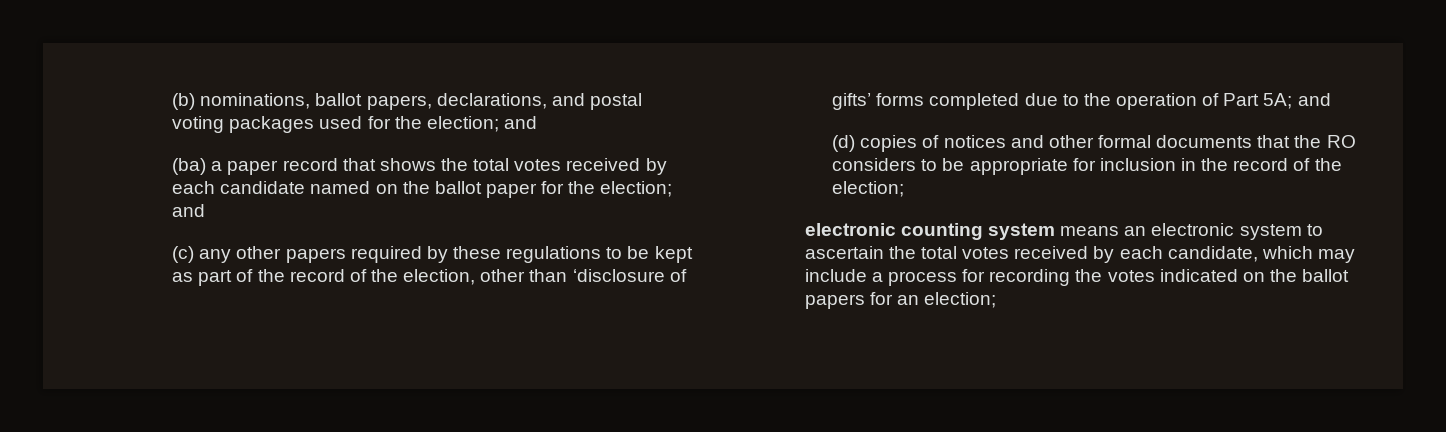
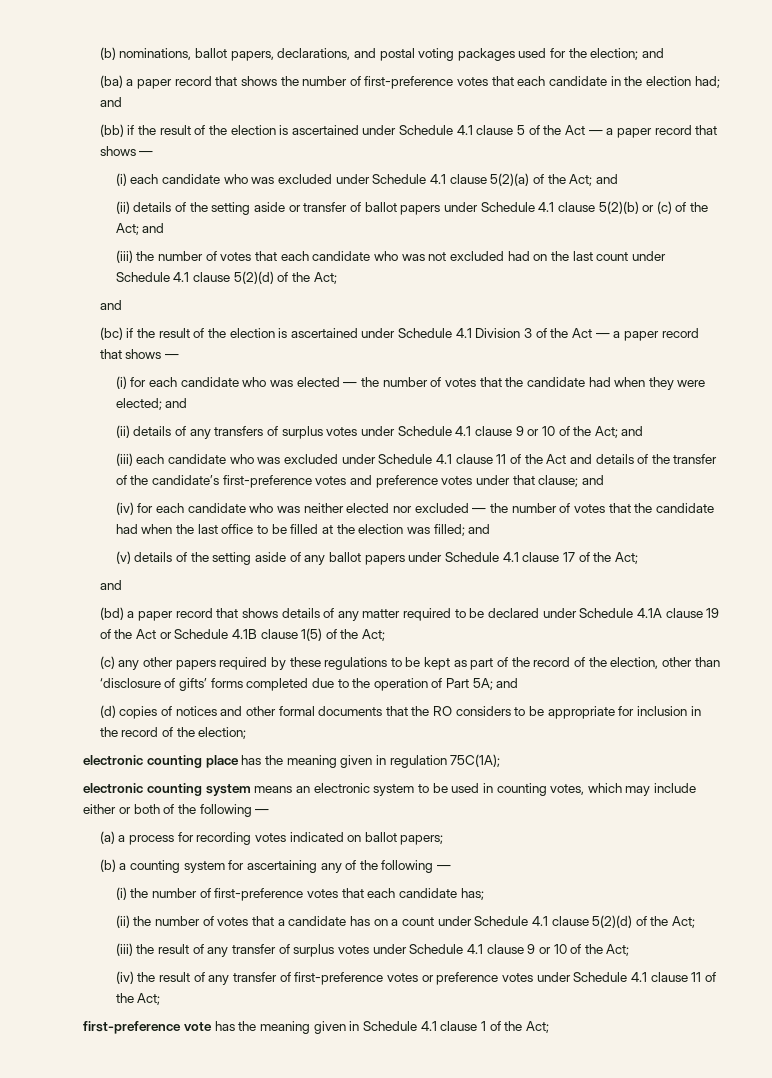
[473,158,667,175] [172,181,673,198] [172,204,206,217] total votes received by each candidate named on the ballot paper for the election; and -> [302,76,720,89] [99,97,122,107] [99,124,718,138] [99,146,154,156] [115,173,618,186] [115,201,709,215] [115,223,165,235] [115,250,666,263] [115,271,337,284] [99,300,122,310] [99,327,699,341] [99,349,179,359] [115,376,706,390] [115,398,188,410] [115,425,644,439] [115,453,718,466] [115,475,604,488] [115,502,714,515] [115,524,491,536] [115,551,638,565] [99,580,122,590] [99,607,720,621] [99,628,386,641] number of first-preference votes that each candidate in the election had; and // (bb) if the result of the election is ascertained under Schedule 4.1 clause 5 of the Act — a paper record that shows — // (i) each candidate who was excluded under Schedule 4.1 clause 5(2)(a) of the Act; and // (ii) details of the setting aside or transfer of ballot papers under Schedule 4.1 clause 5(2)(b) or (c) of the Act; and // (iii) the number of votes that each candidate who was not excluded had on the last count under Schedule 4.1 clause 5(2)(d) of the Act; // and // (bc) if the result of the election is ascertained under Schedule 4.1 Division 3 of the Act — a paper record that shows — // (i) for each candidate who was elected — the number of votes that the candidate had when they were elected; and // (ii) details of any transfers of surplus votes under Schedule 4.1 clause 9 or 10 of the Act; and // (iii) each candidate who was excluded under Schedule 4.1 clause 11 of the Act and details of the transfer of the candidate’s first-preference votes and preference votes under that clause; and // (iv) for each candidate who was neither elected nor excluded — the number of votes that the candidate had when the last office to be filled at the election was filled; and // (v) details of the setting aside of any ballot papers under Schedule 4.1 clause 17 of the Act; // and // (bd) a paper record that shows details of any matter required to be declared under Schedule 4.1A clause 19 of the Act or Schedule 4.1B clause 1(5) of the Act;
(905, 189) none -> [83,754,501,768] // electronic counting place has the meaning given in regulation 75C(1A);
[804,246,1355,263] [804,269,867,282] ascertain the total votes received by each candidate, which may include -> [432,783,697,796] [83,804,270,817] [99,831,115,844] be used in counting votes, which may include either or both of the following — // (a)
[1075,269,1103,282] the -> (252, 838) none
[1269,269,1350,282] [804,292,997,309] the ballot papers for an election; -> [364,832,444,845] [99,859,452,873] [115,887,484,901] [115,915,696,928] [115,943,630,957] [115,971,716,985] [115,993,161,1005] [83,1021,549,1034] ballot papers; // (b) a counting system for ascertaining any of the following — // (i) the number of first-preference votes that each candidate has; // (ii) the number of votes that a candidate has on a count under Schedule 4.1 clause 5(2)(d) of the Act; // (iii) the result of any transfer of surplus votes under Schedule 4.1 clause 9 or 10 of the Act; // (iv) the result of any transfer of first-preference votes or preference votes under Schedule 4.1 clause 11 of the Act; // first-preference vote has the meaning given in Schedule 4.1 clause 1 of the Act;

